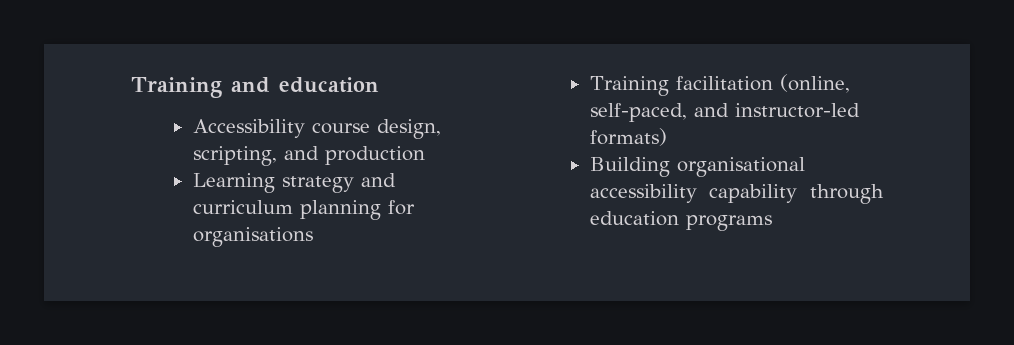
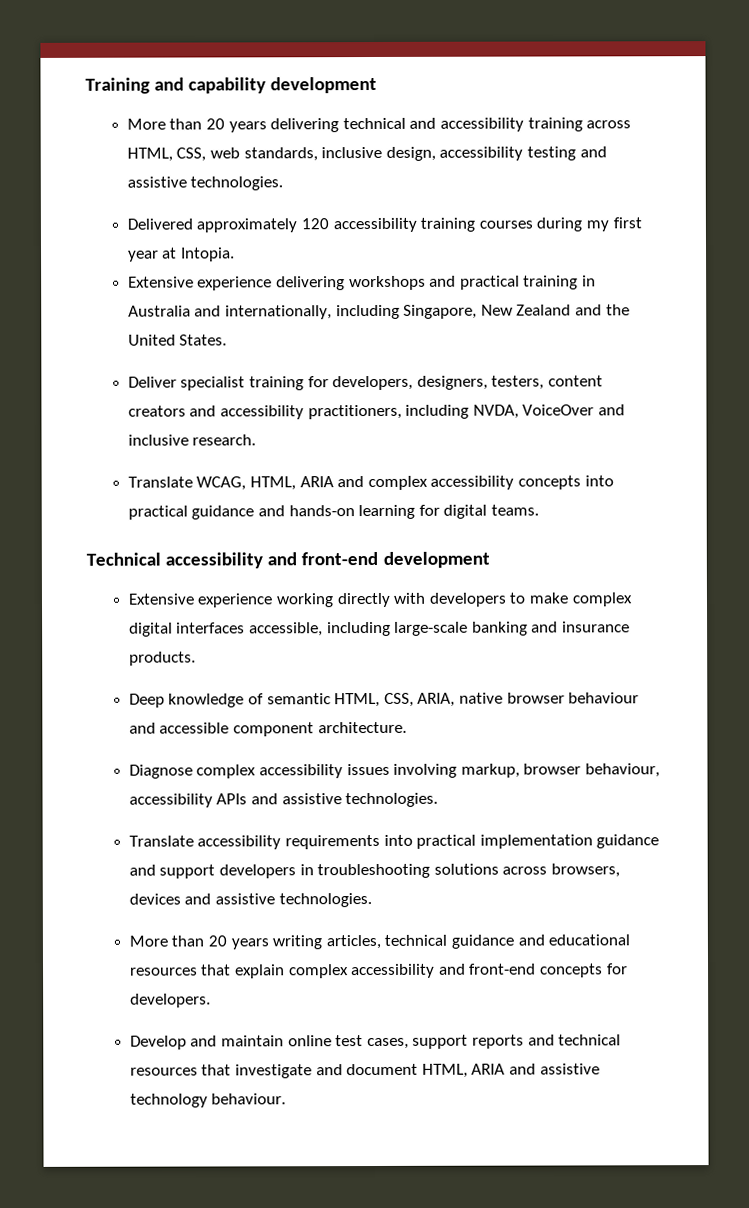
[278,77,379,93] [192,119,441,139] [192,146,425,166] [192,173,396,193] [192,200,415,220] [192,227,313,247] [589,74,850,96] [589,103,860,122] [589,128,667,146] [589,157,805,177] [589,184,884,204] [589,211,772,231] education // Accessibility course design, scripting, and production // Learning strategy and curriculum planning for organisations // Training facilitation (online, self-paced, and instructor-led formats) // Building organisational accessibility capability through education programs -> [188,76,378,94] [126,117,632,133] [126,146,607,162] [126,176,284,191] [126,217,642,233] [127,247,236,262] [127,275,596,291] [127,304,630,320] [127,334,228,346] [127,375,603,391] [127,404,625,420] [127,434,257,446] [127,475,614,491] [127,504,539,520] [86,551,490,569] [127,592,633,608] [128,621,630,637] [128,651,196,666] [128,692,640,708] [128,721,407,737] [128,763,660,779] [128,792,439,808] [128,834,660,850] [128,863,620,879] [128,893,372,908] [128,934,631,950] [129,963,628,979] [129,993,211,1008] [129,1034,622,1050] [129,1063,600,1079] [129,1093,287,1108] capability development // More than 20 years delivering technical and accessibility training across HTML, CSS, web standards, inclusive design, accessibility testing and assistive technologies. // Delivered approximately 120 accessibility training courses during my first year at Intopia. // Extensive experience delivering workshops and practical training in Australia and internationally, including Singapore, New Zealand and the United States. // Deliver specialist training for developers, designers, testers, content creators and accessibility practitioners, including NVDA, VoiceOver and inclusive research. // Translate WCAG, HTML, ARIA and complex accessibility concepts into practical guidance and hands-on learning for digital teams. // Technical accessibility and front-end development // Extensive experience working directly with developers to make complex digital interfaces accessible, including large-scale banking and insurance products. // Deep knowledge of semantic HTML, CSS, ARIA, native browser behaviour and accessible component architecture. // Diagnose complex accessibility issues involving markup, browser behaviour, accessibility APIs and assistive technologies. // Translate accessibility requirements into practical implementation guidance and support developers in troubleshooting solutions across browsers, devices and assistive technologies. // More than 20 years writing articles, technical guidance and educational resources that explain complex accessibility and front-end concepts for developers. // Develop and maintain online test cases, support reports and technical resources that investigate and document HTML, ARIA and assistive technology behaviour.

